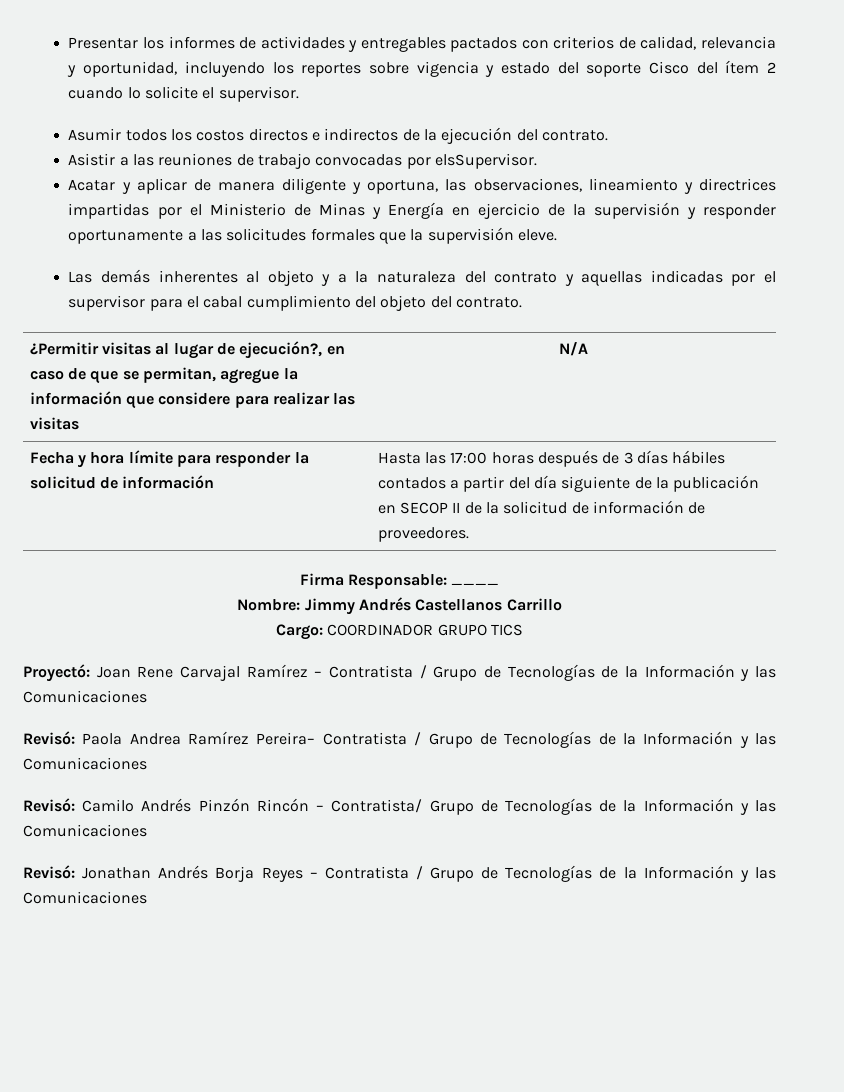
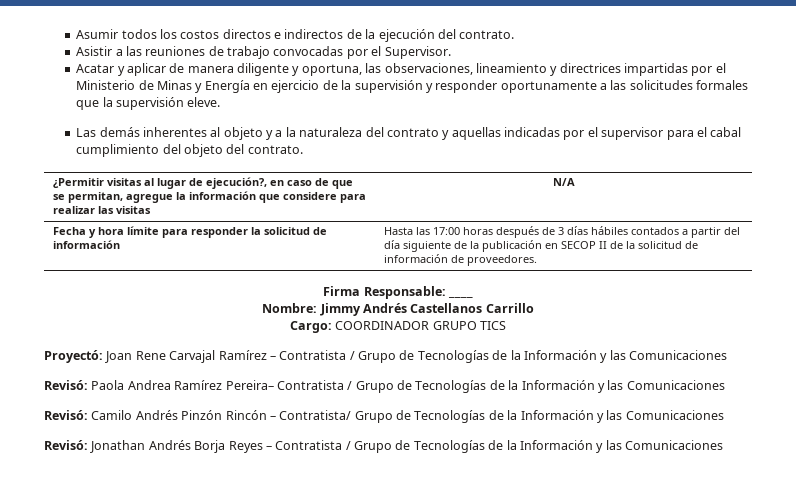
[68,36,777,52] [67,60,776,77] [68,86,299,102] Presentar los informes de actividades y entregables pactados con criterios de calidad, relevancia y oportunidad, incluyendo los reportes sobre vigencia y estado del soporte Cisco del ítem 2 cuando lo solicite el supervisor. // -> (76, 34) none
[435,153,538,169] elsSupervisor. -> [371,46,451,59] el Supervisor.

